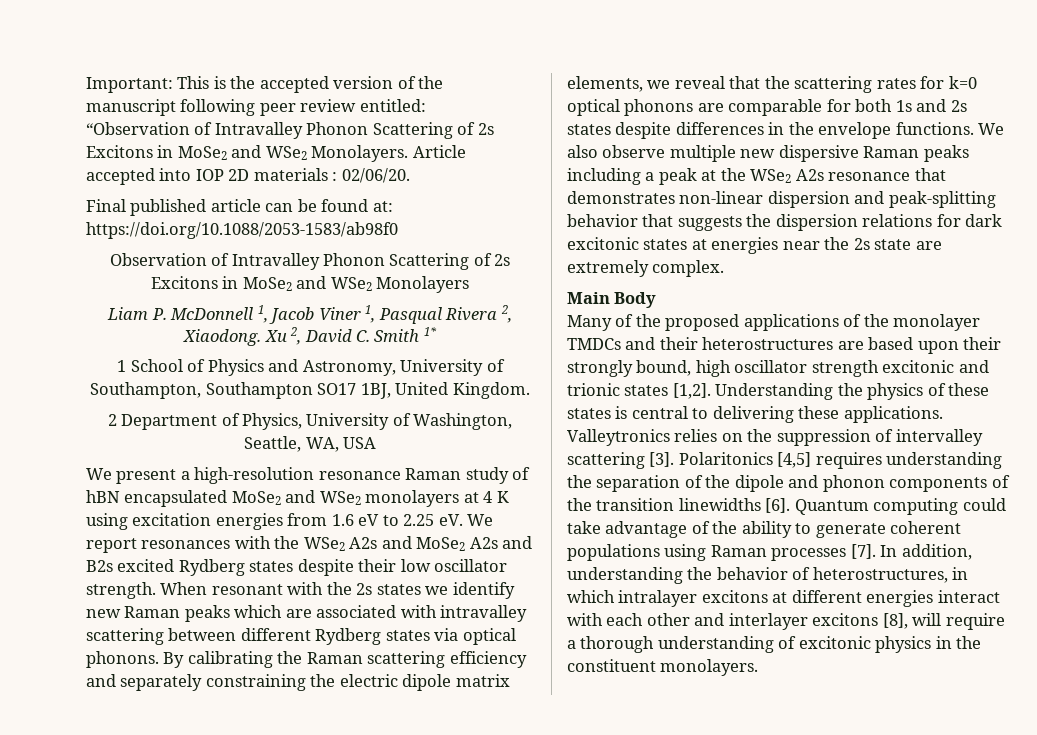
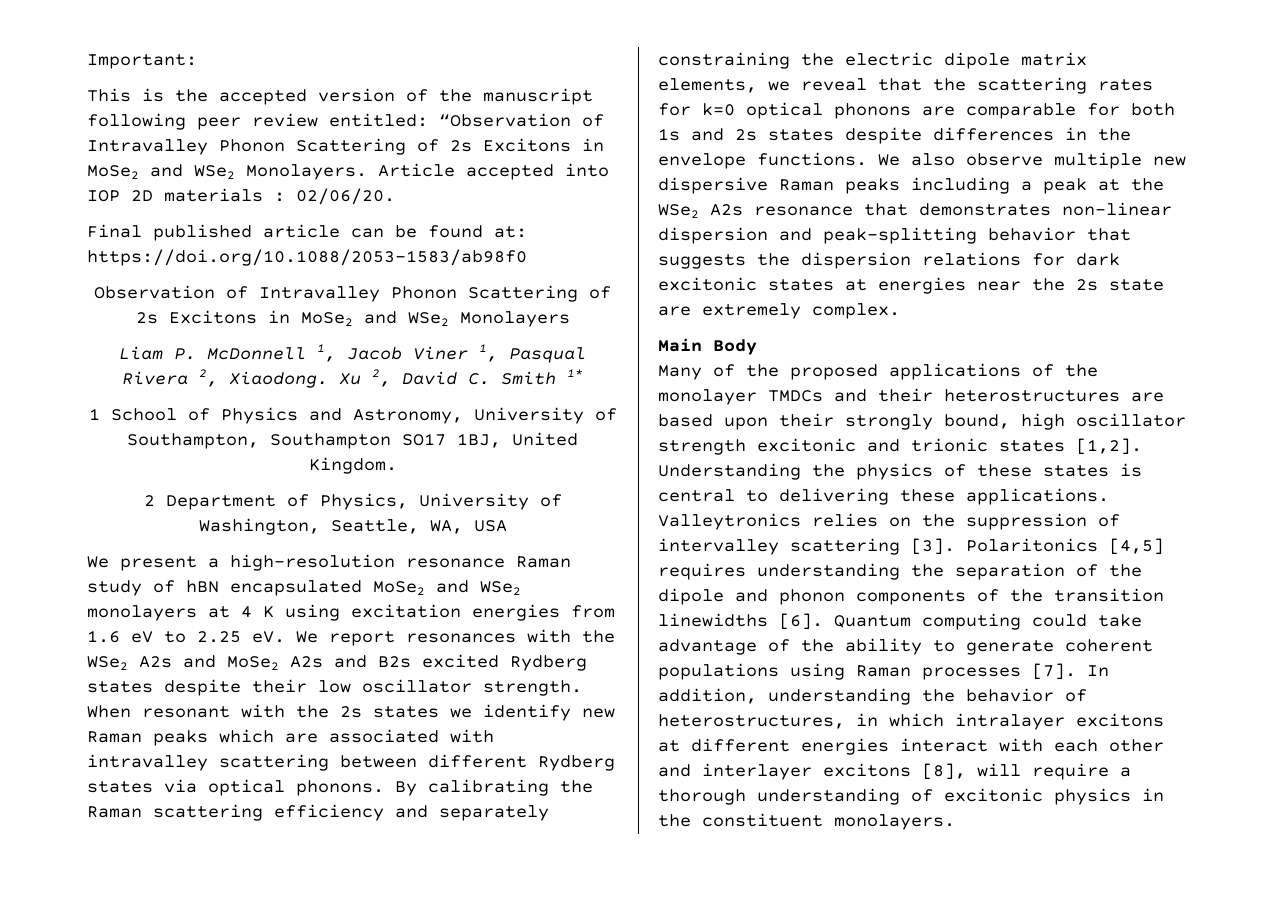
(173, 85) none -> (197, 61) //

